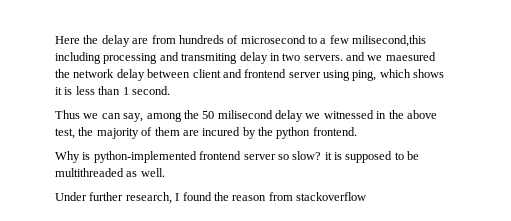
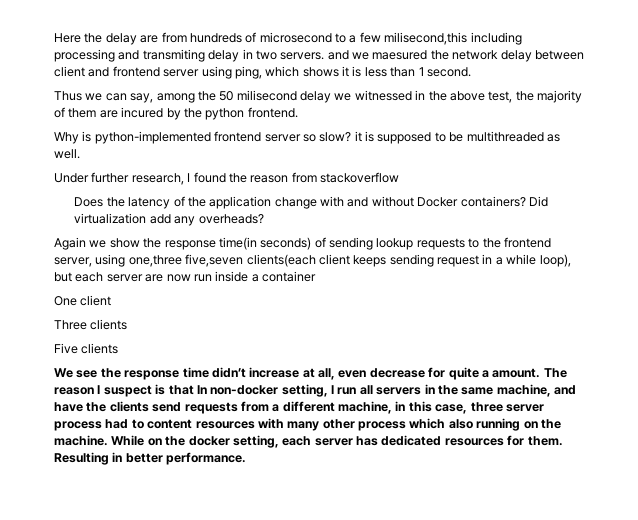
(366, 196) none -> [74,196,548,209] [74,213,264,226] [54,237,551,250] [54,254,571,267] [54,271,316,282] [54,295,112,306] [54,319,128,330] [54,343,119,354] [54,367,567,380] [54,384,576,397] [54,401,544,414] [54,418,561,431] [54,435,563,448] [54,452,247,465] // Does the latency of the application change with and without Docker containers? Did virtualization add any overheads? // Again we show the response time(in seconds) of sending lookup requests to the frontend server, using one,three five,seven clients(each client keeps sending request in a while loop), but each server are now run inside a container // One client // Three clients // Five clients // We see the response time didn’t increase at all, even decrease for quite a amount. The reason I suspect is that In non-docker setting, I run all servers in the same machine, and have the clients send requests from a different machine, in this case, three server process had to content resources with many other process which also running on the machine. While on the docker setting, each server has dedicated resources for them. Resulting in better performance.

